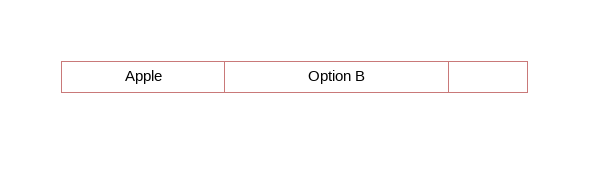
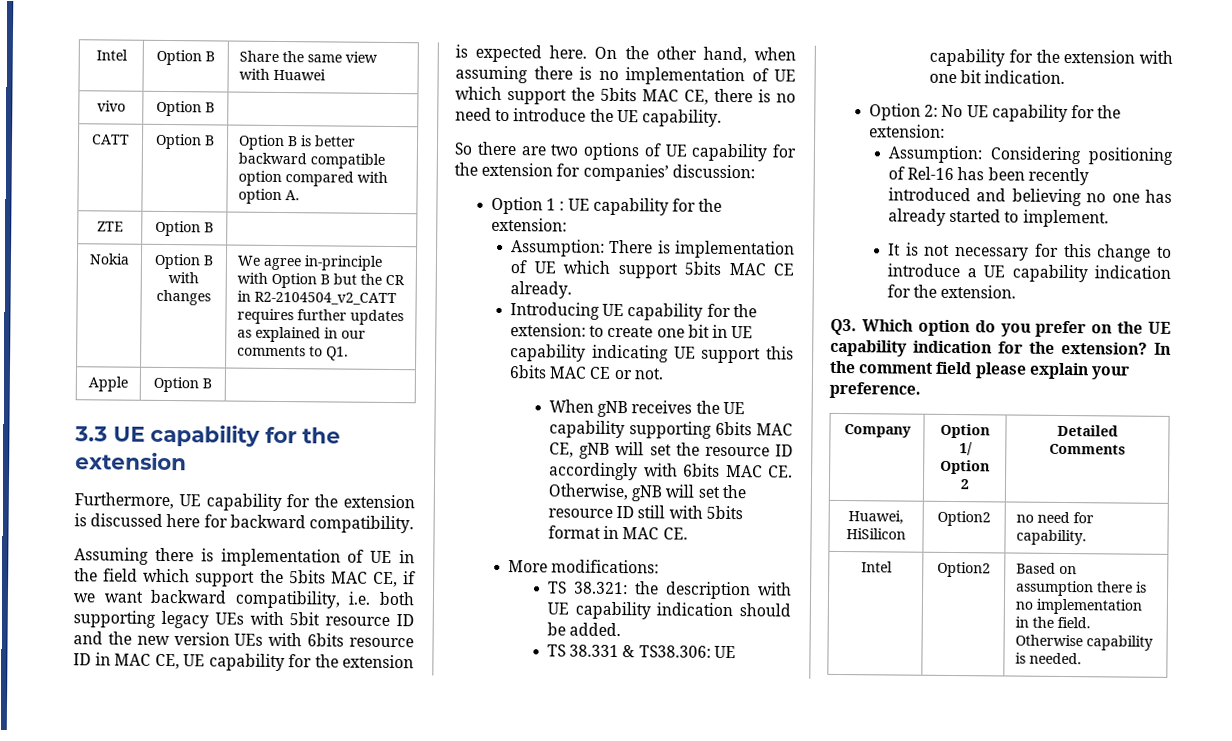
[124,70,162,84] [307,70,366,84] Apple | Option B | -> [95,49,128,61] [156,49,215,66] [239,50,379,63] [239,68,327,81] [96,100,126,112] [156,100,215,117] [91,134,130,145] [155,133,215,150] [238,134,357,151] [238,152,386,169] [238,170,389,187] [238,188,301,205] [96,221,124,232] [155,220,214,237] [89,253,130,265] [154,253,214,270] [168,272,199,284] [156,289,211,306] [237,255,384,271] [237,272,406,289] [237,290,398,306] [237,308,405,326] [237,326,367,343] [237,345,350,361] [88,376,128,392] [153,376,212,393] [74,424,341,447] [75,452,187,471] [74,492,416,512] [74,513,414,534] [74,547,415,567] [74,568,416,588] [73,589,415,609] [73,610,414,629] [73,631,414,648] [73,652,414,672] [455,44,796,64] [455,65,796,86] [455,86,796,105] [455,107,722,127] [454,141,797,162] [454,162,755,182] [491,196,723,216] [491,217,568,232] [511,239,795,259] [510,260,794,279] [510,281,573,299] [510,302,757,321] [510,323,754,339] [510,344,794,364] [509,365,664,380] [549,399,745,418] [549,420,793,439] [549,441,793,459] [549,462,793,481] [548,483,746,502] [548,505,743,520] [548,525,688,540] [508,559,660,574] [548,581,792,600] [547,601,791,620] [547,622,622,637] [547,644,736,659] [929,48,1173,67] [929,70,1066,84] [869,103,1122,123] [869,124,946,138] [888,145,1174,165] [888,166,1089,186] [888,187,1172,207] [888,208,1109,228] [888,242,1172,262] [887,263,1171,283] [887,284,1017,299] [830,318,1171,338] [830,339,1171,357] [829,360,1130,380] [829,381,921,399] [843,424,912,438] [940,423,990,439] [958,442,973,456] [940,459,990,475] [959,479,970,490] [1057,424,1118,437] [1049,443,1126,455] [848,510,904,525] [846,528,906,540] [937,510,991,527] [1016,511,1095,524] [1016,529,1088,546] [860,561,893,573] [937,561,991,578] [1016,562,1078,575] [1016,580,1148,597] [1015,598,1143,615] [1015,616,1092,629] [1015,634,1154,651] [1015,652,1083,665] Intel | Option B | Share the same view with Huawei // vivo | Option B | // CATT | Option B | Option B is better backward compatible option compared with option A. // ZTE | Option B | // Nokia | Option B with changes | We agree in-principle with Option B but the CR in R2-2104504_v2_CATT requires further updates as explained in our comments to Q1. // Apple | Option B | // 3.3 UE capability for the extension // Furthermore, UE capability for the extension is discussed here for backward compatibility. // Assuming there is implementation of UE in the field which support the 5bits MAC CE, if we want backward compatibility, i.e. both supporting legacy UEs with 5bit resource ID and the new version UEs with 6bits resource ID in MAC CE, UE capability for the extension is expected here. On the other hand, when assuming there is no implementation of UE which support the 5bits MAC CE, there is no need to introduce the UE capability. // So there are two options of UE capability for the extension for companies’ discussion: // Option 1 : UE capability for the extension: // Assumption: There is implementation of UE which support 5bits MAC CE already. // Introducing UE capability for the extension: to create one bit in UE capability indicating UE support this 6bits MAC CE or not. // When gNB receives the UE capability supporting 6bits MAC CE, gNB will set the resource ID accordingly with 6bits MAC CE. Otherwise, gNB will set the resource ID still with 5bits format in MAC CE. // More modifications: // TS 38.321: the description with UE capability indication should be added. // TS 38.331 & TS38.306: UE capability for the extension with one bit indication. // Option 2: No UE capability for the extension: // Assumption: Considering positioning of Rel-16 has been recently introduced and believing no one has already started to implement. // It is not necessary for this change to introduce a UE capability indication for the extension. // Q3. Which option do you prefer on the UE capability indication for the extension? In the comment field please explain your preference. // Company | Option 1/ Option 2 | Detailed Comments // Huawei, HiSilicon | Option2 | no need for capability. // Intel | Option2 | Based on assumption there is no implementation in the field. Otherwise capability is needed.

